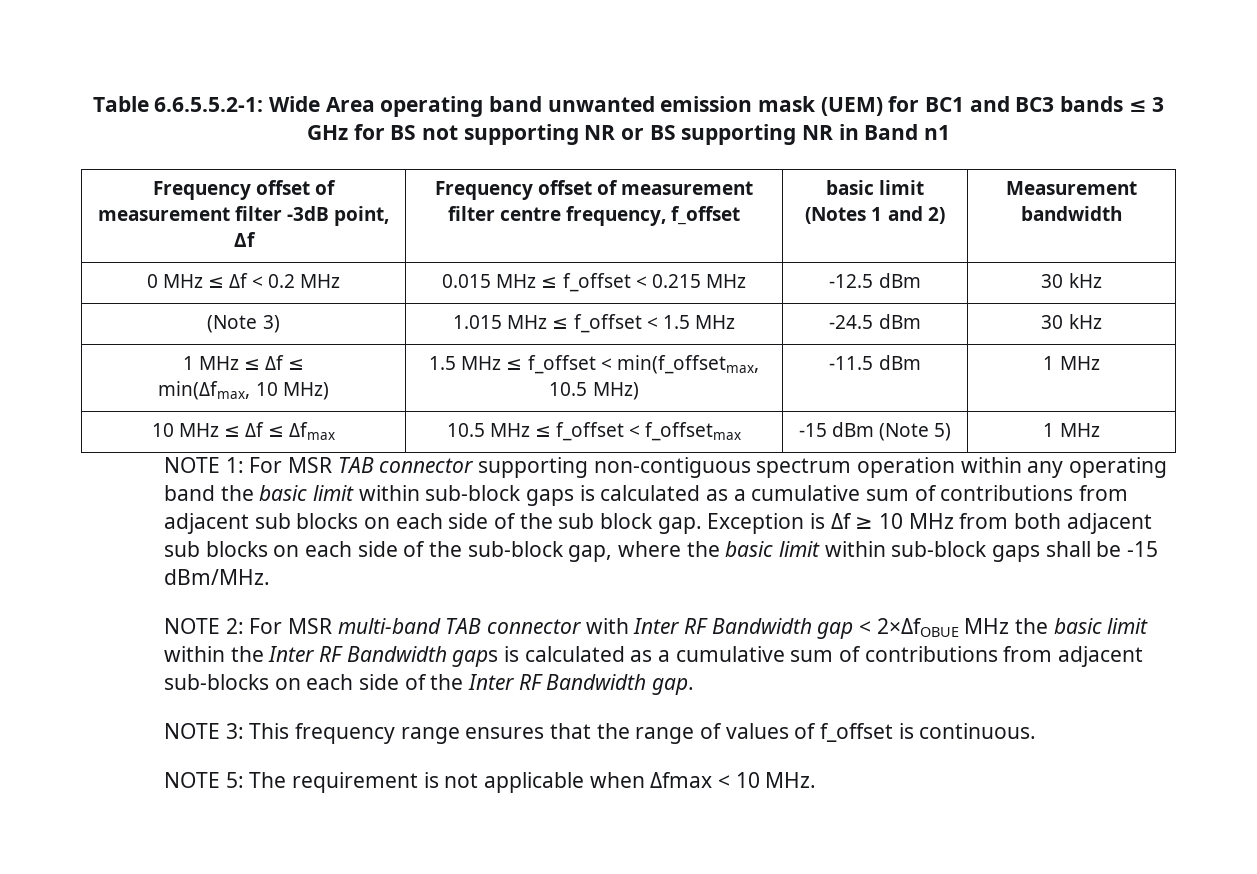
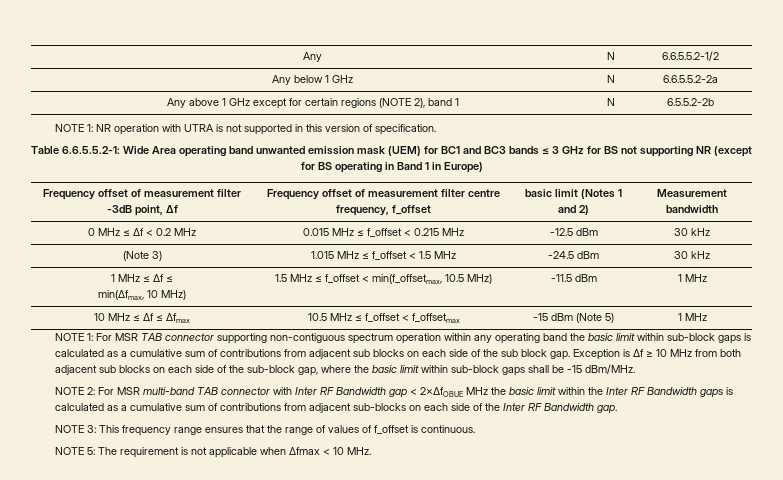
(92, 104) none -> [303,52,322,62] [607,52,615,60] [661,51,719,61] [272,75,353,85] [607,75,615,83] [662,75,718,83] [166,98,459,109] [607,98,615,106] [666,98,714,106] [55,124,437,135] Any | N | 6.6.5.5.2-1/2 // Any below 1 GHz | N | 6.6.5.5.2-2a // Any above 1 GHz except for certain regions (NOTE 2), band 1 | N | 6.5.5.2-2b // NOTE 1: NR operation with UTRA is not supported in this version of specification. //
[621,124,951,145] or BS supporting NR in Band n1 -> [714,146,752,157] [300,162,483,173] (except for BS operating in Band 1 in Europe)

